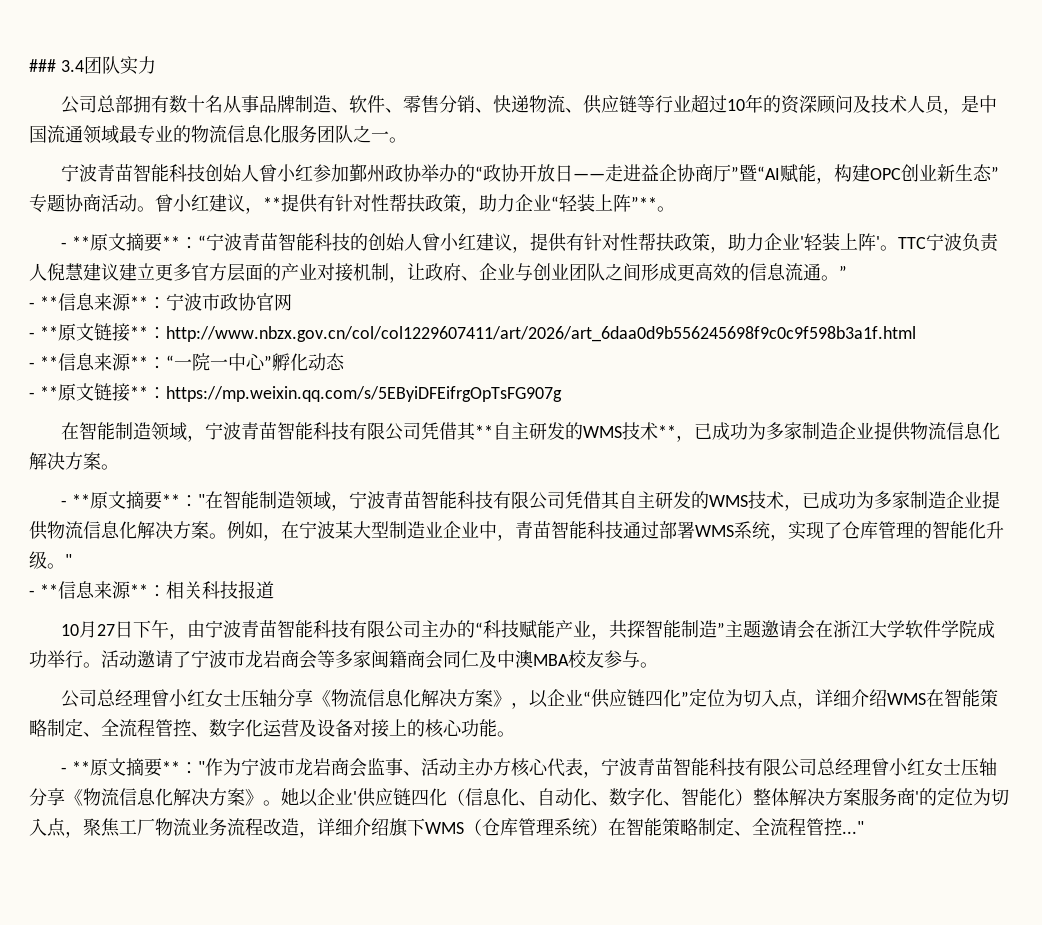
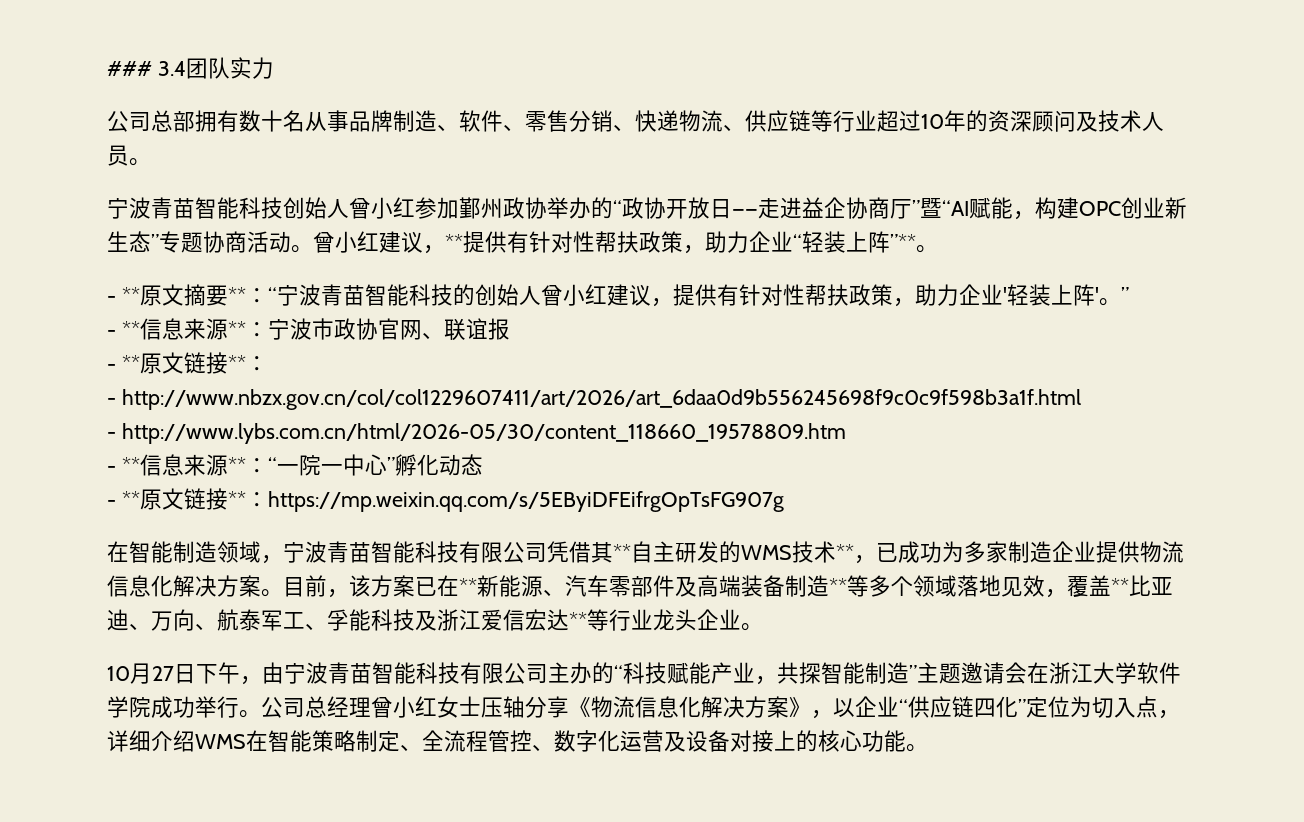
[943,95,998,115] [29,125,389,144] ，是中国流通领域最专业的物流信息化服务团队之一 -> (129, 155) none
[897,233,999,252] [29,263,839,283] TTC宁波负责人倪慧建议建立更多官方层面的产业对接机制，让政府、企业与创业团队之间形成更高效的信息流通。 -> (1121, 302) none
[29,323,166,342] // - **原文链接**： -> [421,318,510,341] [107,352,268,374] [107,398,116,405] 、联谊报 // - **原文链接**： // -
(916, 334) none -> [107,423,846,444] // - http://www.lybs.com.cn/html/2026-05/30/content_118660_19578809.htm
[61,491,1000,511] [29,521,1004,541] [29,551,72,569] [29,580,274,599] // - **原文摘要**："在智能制造领域，宁波青苗智能科技有限公司凭借其自主研发的WMS技术，已成功为多家制造企业提供物流信息化解决方案。例如，在宁波某大型制造业企业中，青苗智能科技通过部署WMS系统，实现了仓库管理的智能化升级。" // - **信息来源**：相关科技报道 -> [283,575,1173,598] [107,609,763,631] 目前，该方案已在**新能源、汽车零部件及高端装备制造**等多个领域落地见效，覆盖**比亚迪、万向、航泰军工、孚能科技及浙江爱信宏达**等行业龙头企业。
[101,650,658,669] 活动邀请了宁波市龙岩商会等多家闽籍商会同仁及中澳MBA校友参与。 // -> (261, 714) none
[61,758,997,778] [29,787,1009,807] [29,817,864,838] // - **原文摘要**："作为宁波市龙岩商会监事、活动主办方核心代表，宁波青苗智能科技有限公司总经理曾小红女士压轴分享《物流信息化解决方案》。她以企业'供应链四化（信息化、自动化、数字化、智能化）整体解决方案服务商'的定位为切入点，聚焦工厂物流业务流程改造，详细介绍旗下WMS（仓库管理系统）在智能策略制定、全流程管控..." -> (928, 748) none

